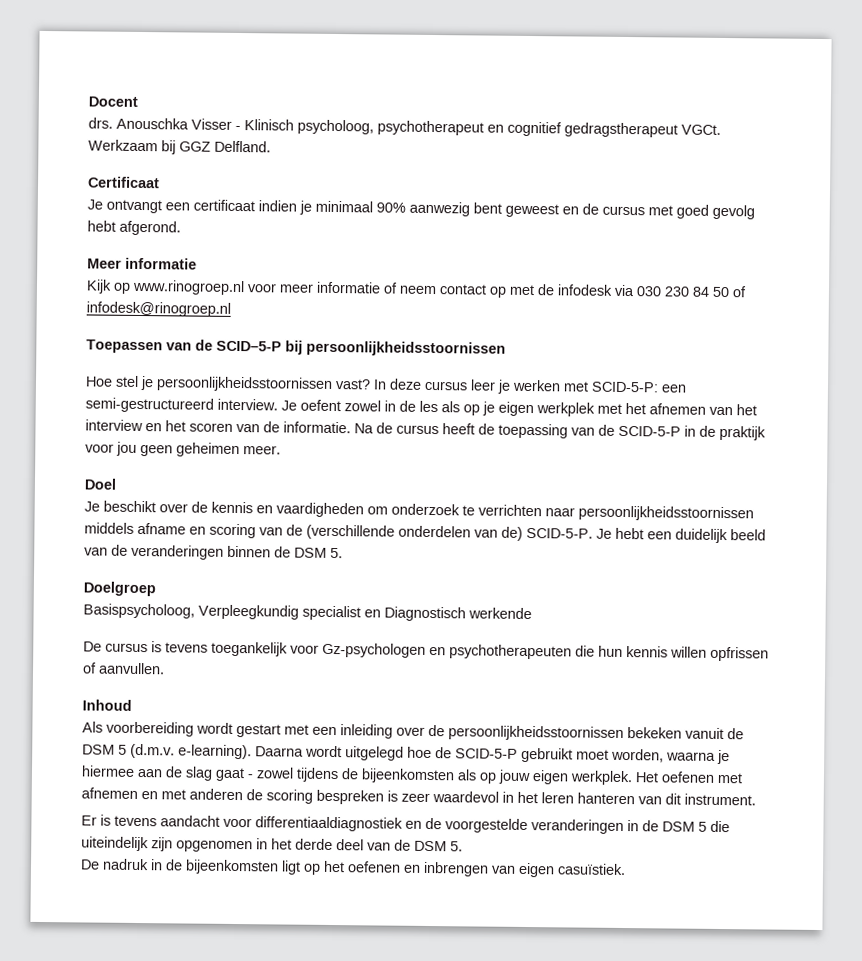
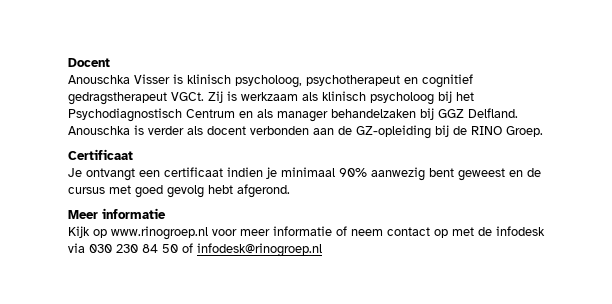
[88,117,113,129] drs. -> (110, 62) none
[235,119,294,131] - Klinisch -> [173,74,231,84] is klinisch
[88,139,271,155] Werkzaam bij GGZ Delfland. -> [208,91,474,105] [68,108,518,122] [68,125,543,139] Zij is werkzaam als klinisch psycholoog bij het Psychodiagnostisch Centrum en als manager behandelzaken bij GGZ Delfland. Anouschka is verder als docent verbonden aan de GZ-opleiding bij de RINO Groep.
[86,339,506,357] [85,375,687,394] [85,397,757,417] [85,419,766,441] [85,441,281,458] [84,478,117,490] [84,500,754,522] [84,522,766,544] [84,544,343,560] [83,581,156,597] [83,603,532,622] [83,641,769,662] [82,662,165,675] [82,699,132,711] [82,721,744,741] [82,743,730,765] [81,765,743,786] [81,787,756,806] [81,814,730,834] [81,836,463,853] [80,858,626,878] // Toepassen van de SCID–5-P bij persoonlijkheidsstoornissen // Hoe stel je persoonlijkheidsstoornissen vast? In deze cursus leer je werken met SCID-5-P: een semi-gestructureerd interview. Je oefent zowel in de les als op je eigen werkplek met het afnemen van het interview en het scoren van de informatie. Na de cursus heeft de toepassing van de SCID-5-P in de praktijk voor jou geen geheimen meer. // Doel // Je beschikt over de kennis en vaardigheden om onderzoek te verrichten naar persoonlijkheidsstoornissen middels afname en scoring van de (verschillende onderdelen van de) SCID-5-P. Je hebt een duidelijk beeld van de veranderingen binnen de DSM 5. // Doelgroep // Basispsycholoog, Verpleegkundig specialist en Diagnostisch werkende // De cursus is tevens toegankelijk voor Gz-psychologen en psychotherapeuten die hun kennis willen opfrissen of aanvullen. // Inhoud // Als voorbereiding wordt gestart met een inleiding over de persoonlijkheidsstoornissen bekeken vanuit de DSM 5 (d.m.v. e-learning). Daarna wordt uitgelegd hoe de SCID-5-P gebruikt moet worden, waarna je hiermee aan de slag gaat - zowel tijdens de bijeenkomsten als op jouw eigen werkplek. Het oefenen met afnemen en met anderen de scoring bespreken is zeer waardevol in het leren hanteren van dit instrument. // Er is tevens aandacht voor differentiaaldiagnostiek en de voorgestelde veranderingen in de DSM 5 die uiteindelijk zijn opgenomen in het derde deel van de DSM 5. // De nadruk in de bijeenkomsten ligt op het oefenen en inbrengen van eigen casuïstiek. -> (322, 250) none

